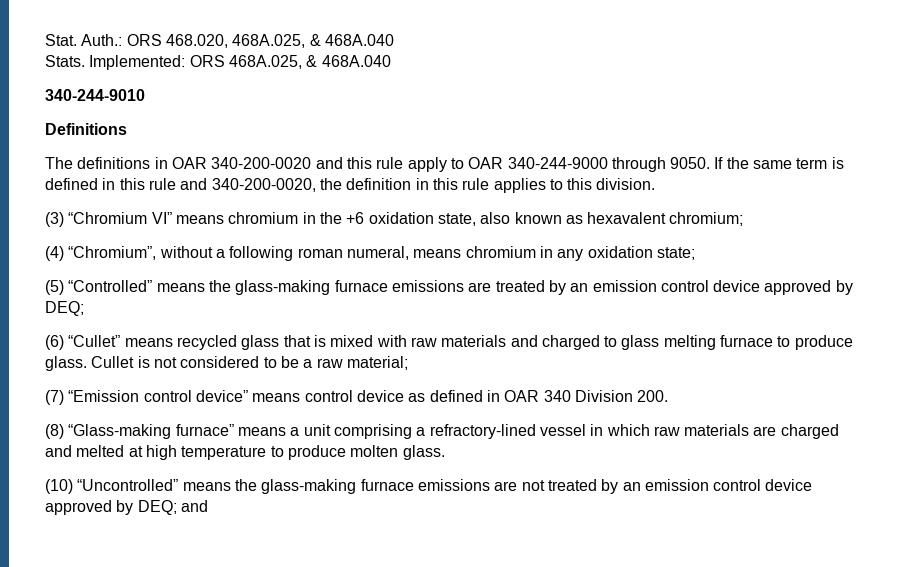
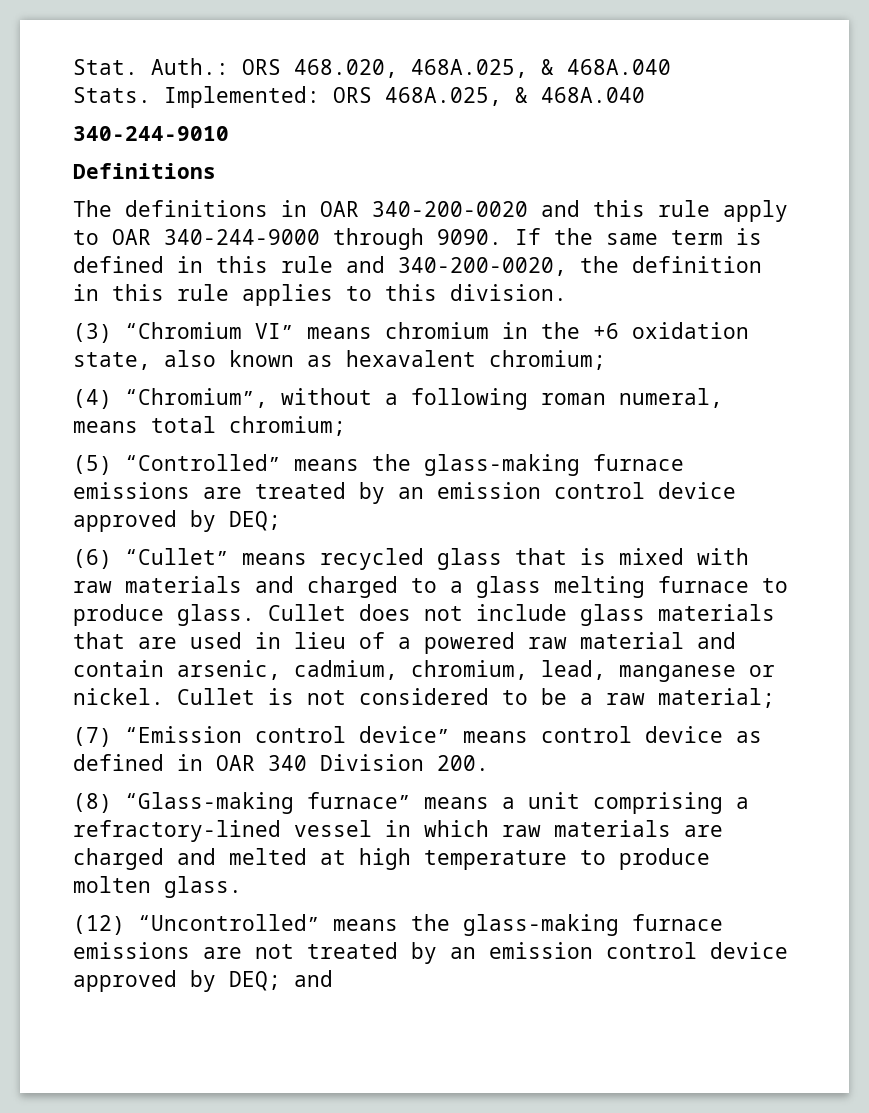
[670,157,711,169] 9050. -> [437,229,502,245] 9090.
[465,246,695,261] chromium in any oxidation state; -> [151,416,346,436] total chromium;
(618, 341) none -> [450,581,463,593] a
(135, 362) none -> [359,604,775,626] [73,632,736,654] [73,660,775,682] [73,688,255,705] does not include glass materials that are used in lieu of a powered raw material and contain arsenic, cadmium, chromium, lead, manganese or nickel. Cullet
[45,479,73,494] (10) -> [73,915,125,935] (12)

